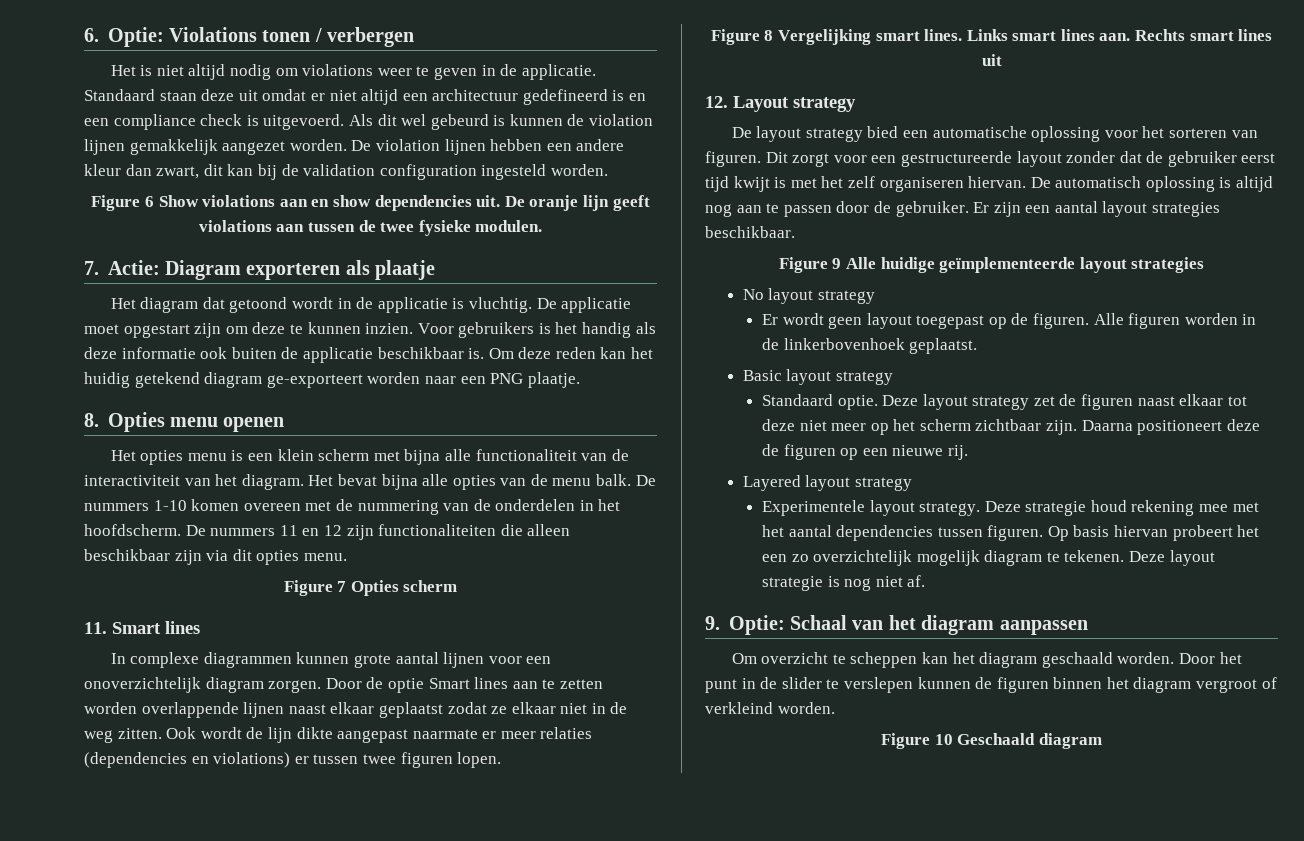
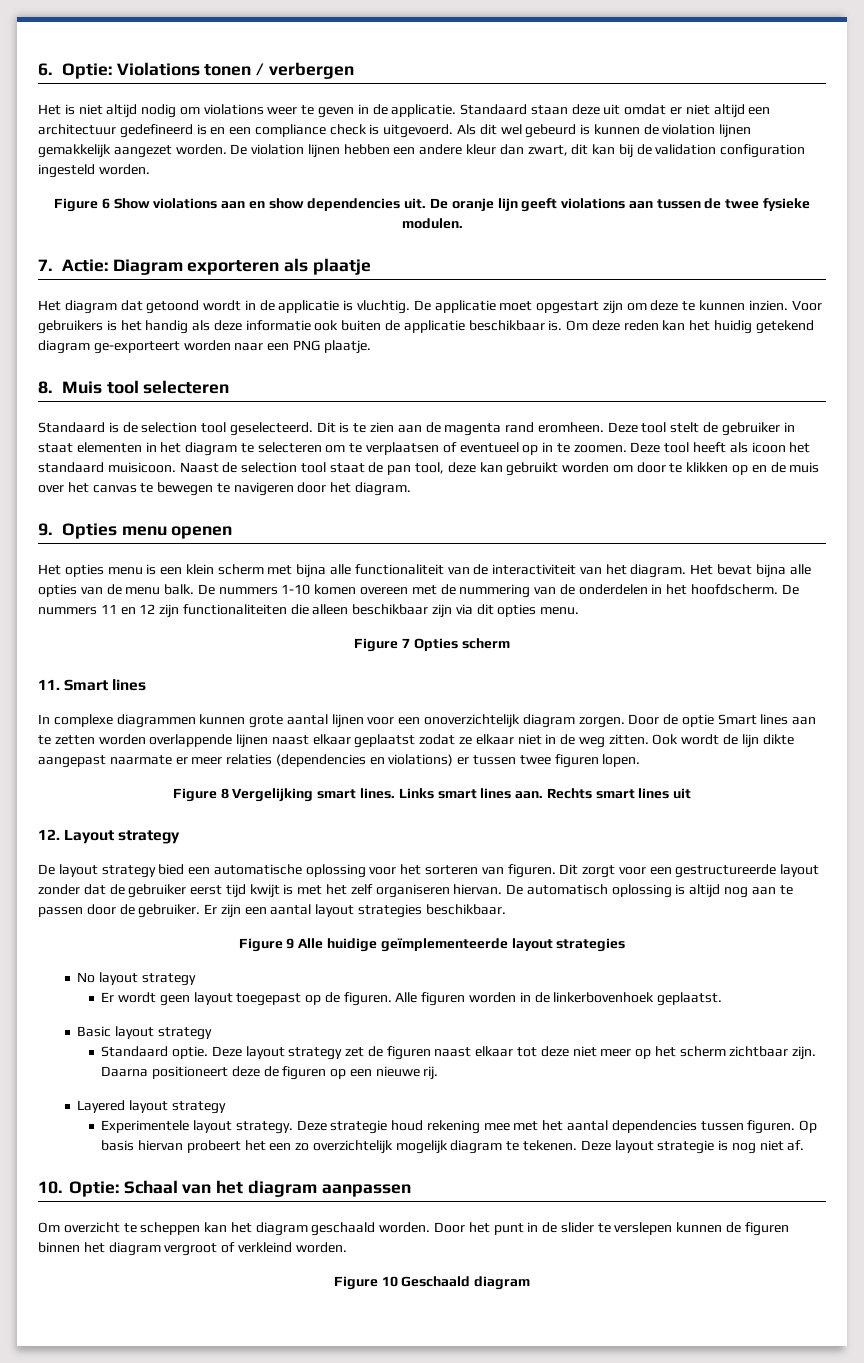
(99, 420) none -> [61,380,230,394] [38,422,795,436] [38,442,811,456] [38,462,820,476] [38,482,412,496] [38,523,52,536] Muis tool selecteren // Standaard is de selection tool geselecteerd. Dit is te zien aan de magenta rand eromheen. Deze tool stelt de gebruiker in staat elementen in het diagram te selecteren om te verplaatsen of eventueel op in te zoomen. Deze tool heeft als icoon het standaard muisicoon. Naast de selection tool staat de pan tool, deze kan gebruikt worden om door te klikken op en de muis over het canvas te bewegen te navigeren door het diagram. // 9.
[705,616,720,630] 9. -> [38,1181,62,1194] 10.

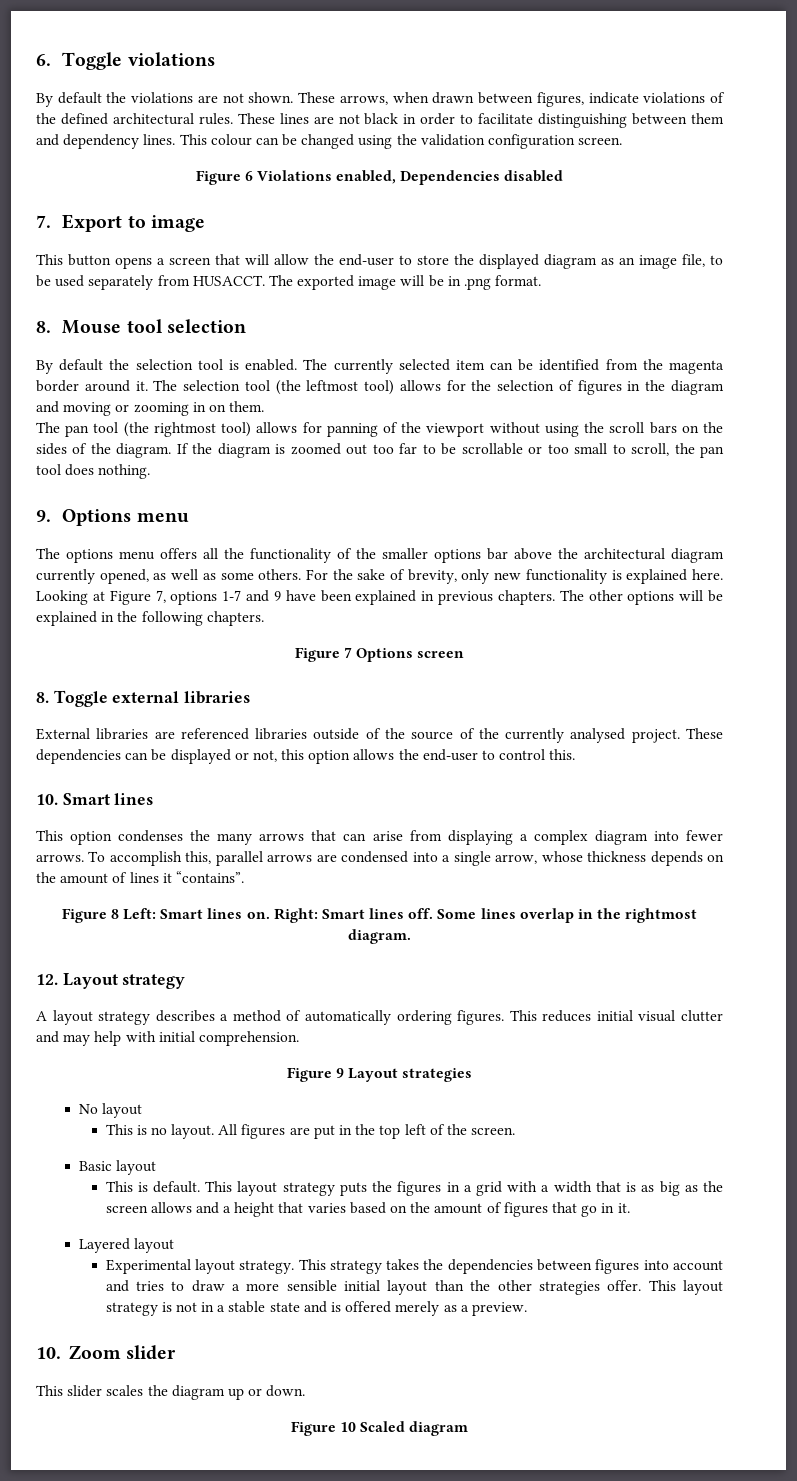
[61,62,354,79] [38,104,771,118] [38,124,752,138] [38,144,806,158] [38,164,150,178] [53,198,811,212] [401,218,463,229] [38,258,371,275] [38,300,822,314] [38,320,814,334] [38,340,371,354] [38,380,230,394] [38,422,795,436] [38,442,811,456] [38,462,820,476] [38,482,412,496] Optie: Violations tonen / verbergen // Het is niet altijd nodig om violations weer te geven in de applicatie. Standaard staan deze uit omdat er niet altijd een architectuur gedefineerd is en een compliance check is uitgevoerd. Als dit wel gebeurd is kunnen de violation lijnen gemakkelijk aangezet worden. De violation lijnen hebben een andere kleur dan zwart, dit kan bij de validation configuration ingesteld worden. // Figure 6 Show violations aan en show dependencies uit. De oranje lijn geeft violations aan tussen de twee fysieke modulen. // 7. Actie: Diagram exporteren als plaatje // Het diagram dat getoond wordt in de applicatie is vluchtig. De applicatie moet opgestart zijn om deze te kunnen inzien. Voor gebruikers is het handig als deze informatie ook buiten de applicatie beschikbaar is. Om deze reden kan het huidig getekend diagram ge-exporteert worden naar een PNG plaatje. // 8. Muis tool selecteren // Standaard is de selection tool geselecteerd. Dit is te zien aan de magenta rand eromheen. Deze tool stelt de gebruiker in staat elementen in het diagram te selecteren om te verplaatsen of eventueel op in te zoomen. Deze tool heeft als icoon het standaard muisicoon. Naast de selection tool staat de pan tool, deze kan gebruikt worden om door te klikken op en de muis over het canvas te bewegen te navigeren door het diagram. -> [62,52,215,70] [36,92,726,107] [36,113,724,128] [36,134,623,149] [195,170,564,185] [36,214,205,232] [36,254,723,269] [36,275,542,290] [36,319,246,334] [36,359,724,374] [36,380,724,395] [36,401,265,416] [36,422,723,437] [36,443,725,458] [36,464,151,479] Toggle violations // By default the violations are not shown. These arrows, when drawn between figures, indicate violations of the defined architectural rules. These lines are not black in order to facilitate distinguishing between them and dependency lines. This colour can be changed using the validation configuration screen. // Figure 6 Violations enabled, Dependencies disabled // 7. Export to image // This button opens a screen that will allow the end-user to store the displayed diagram as an image file, to be used separately from HUSACCT. The exported image will be in .png format. // 8. Mouse tool selection // By default the selection tool is enabled. The currently selected item can be identified from the magenta border around it. The selection tool (the leftmost tool) allows for the selection of figures in the diagram and moving or zooming in on them. // The pan tool (the rightmost tool) allows for panning of the viewport without using the scroll bars on the sides of the diagram. If the diagram is zoomed out too far to be scrollable or too small to scroll, the pan tool does nothing.
[61,523,233,539] [38,564,811,578] [38,584,799,598] [38,604,580,618] [354,638,510,652] [38,679,147,691] [38,714,817,728] [38,734,794,748] [38,754,641,768] [172,788,692,802] Opties menu openen // Het opties menu is een klein scherm met bijna alle functionaliteit van de interactiviteit van het diagram. Het bevat bijna alle opties van de menu balk. De nummers 1-10 komen overeen met de nummering van de onderdelen in het hoofdscherm. De nummers 11 en 12 zijn functionaliteiten die alleen beschikbaar zijn via dit opties menu. // Figure 7 Opties scherm // 11. Smart lines // In complexe diagrammen kunnen grote aantal lijnen voor een onoverzichtelijk diagram zorgen. Door de optie Smart lines aan te zetten worden overlappende lijnen naast elkaar geplaatst zodat ze elkaar niet in de weg zitten. Ook wordt de lijn dikte aangepast naarmate er meer relaties (dependencies en violations) er tussen twee figuren lopen. // Figure 8 Vergelijking smart lines. Links smart lines aan. Rechts smart lines uit -> [62,509,189,526] [36,548,724,563] [36,569,723,584] [36,590,724,605] [36,611,264,626] [294,647,465,662] [36,690,251,707] [36,728,724,743] [36,749,576,764] [36,793,154,805] [36,830,724,845] [36,851,725,866] [36,871,244,884] [61,908,698,923] [348,929,411,944] Options menu // The options menu offers all the functionality of the smaller options bar above the architectural diagram currently opened, as well as some others. For the sake of brevity, only new functionality is explained here. Looking at Figure 7, options 1-7 and 9 have been explained in previous chapters. The other options will be explained in the following chapters. // Figure 7 Options screen // 8. Toggle external libraries // External libraries are referenced libraries outside of the source of the currently analysed project. These dependencies can be displayed or not, this option allows the end-user to control this. // 10. Smart lines // This option condenses the many arrows that can arise from displaying a complex diagram into fewer arrows. To accomplish this, parallel arrows are condensed into a single arrow, whose thickness depends on the amount of lines it “contains”. // Figure 8 Left: Smart lines on. Right: Smart lines off. Some lines overlap in the rightmost diagram.
[38,864,820,878] [38,884,793,898] [38,904,506,918] [238,938,626,952] [77,972,196,986] [101,992,723,1006] [77,1026,212,1040] [101,1046,817,1060] [101,1066,439,1080] [77,1100,226,1114] [101,1120,818,1134] [101,1140,805,1154] [38,1180,411,1197] [38,1222,789,1236] [38,1242,347,1256] De layout strategy bied een automatische oplossing voor het sorteren van figuren. Dit zorgt voor een gestructureerde layout zonder dat de gebruiker eerst tijd kwijt is met het zelf organiseren hiervan. De automatisch oplossing is altijd nog aan te passen door de gebruiker. Er zijn een aantal layout strategies beschikbaar. // Figure 9 Alle huidige geïmplementeerde layout strategies // No layout strategy // Er wordt geen layout toegepast op de figuren. Alle figuren worden in de linkerbovenhoek geplaatst. // Basic layout strategy // Standaard optie. Deze layout strategy zet de figuren naast elkaar tot deze niet meer op het scherm zichtbaar zijn. Daarna positioneert deze de figuren op een nieuwe rij. // Layered layout strategy // Experimentele layout strategy. Deze strategie houd rekening mee met het aantal dependencies tussen figuren. Op basis hiervan probeert het een zo overzichtelijk mogelijk diagram te tekenen. Deze layout strategie is nog niet af. // 10. Optie: Schaal van het diagram aanpassen // Om overzicht te scheppen kan het diagram geschaald worden. Door het punt in de slider te verslepen kunnen de figuren binnen het diagram vergroot of verkleind worden. -> [36,1010,723,1025] [36,1031,299,1046] [286,1067,473,1082] [79,1103,143,1118] [105,1124,516,1139] [79,1160,157,1175] [105,1181,723,1196] [105,1202,630,1217] [79,1238,175,1253] [105,1259,723,1274] [105,1280,723,1295] [105,1301,527,1316] [36,1345,177,1360] [36,1385,306,1400] A layout strategy describes a method of automatically ordering figures. This reduces initial visual clutter and may help with initial comprehension. // Figure 9 Layout strategies // No layout // This is no layout. All figures are put in the top left of the screen. // Basic layout // This is default. This layout strategy puts the figures in a grid with a width that is as big as the screen allows and a height that varies based on the amount of figures that go in it. // Layered layout // Experimental layout strategy. This strategy takes the dependencies between figures into account and tries to draw a more sensible initial layout than the other strategies offer. This layout strategy is not in a stable state and is offered merely as a preview. // 10. Zoom slider // This slider scales the diagram up or down.
[401,1276,471,1287] Geschaald -> [360,1421,406,1432] Scaled

